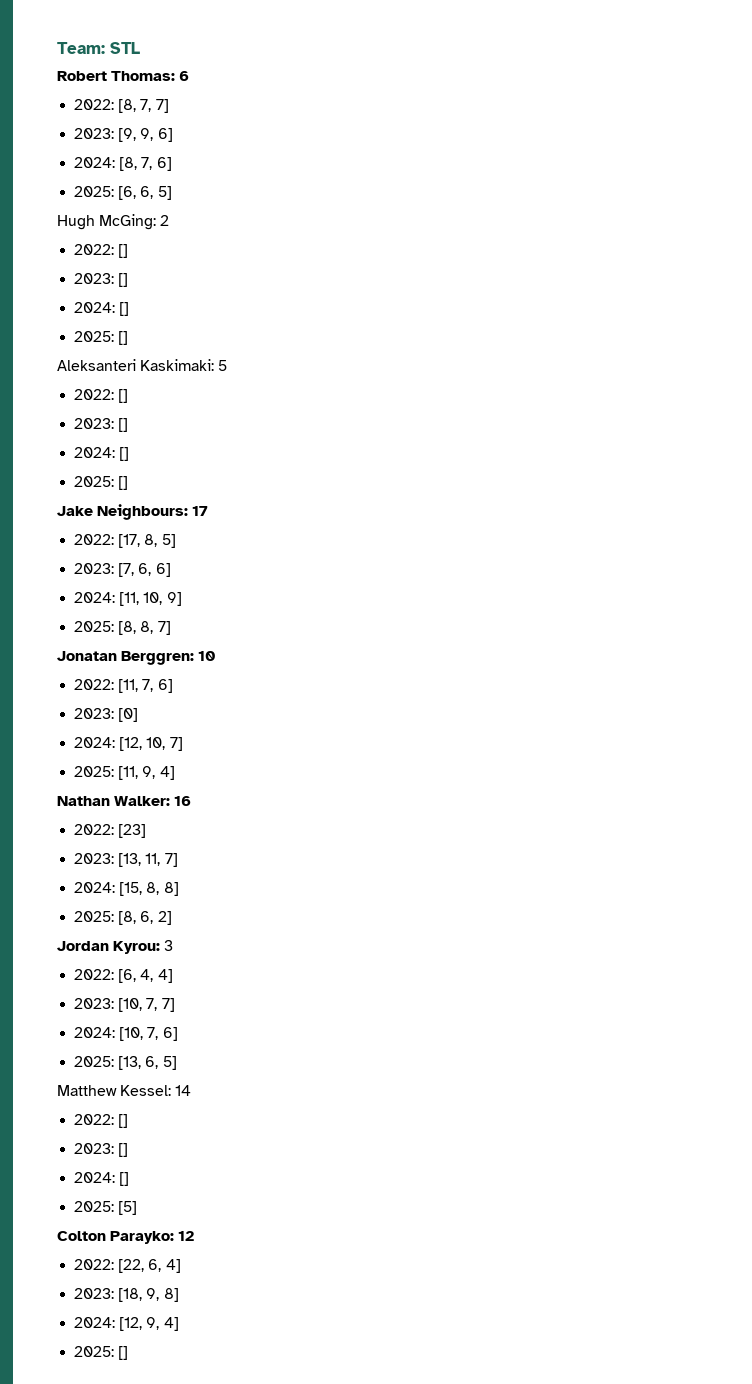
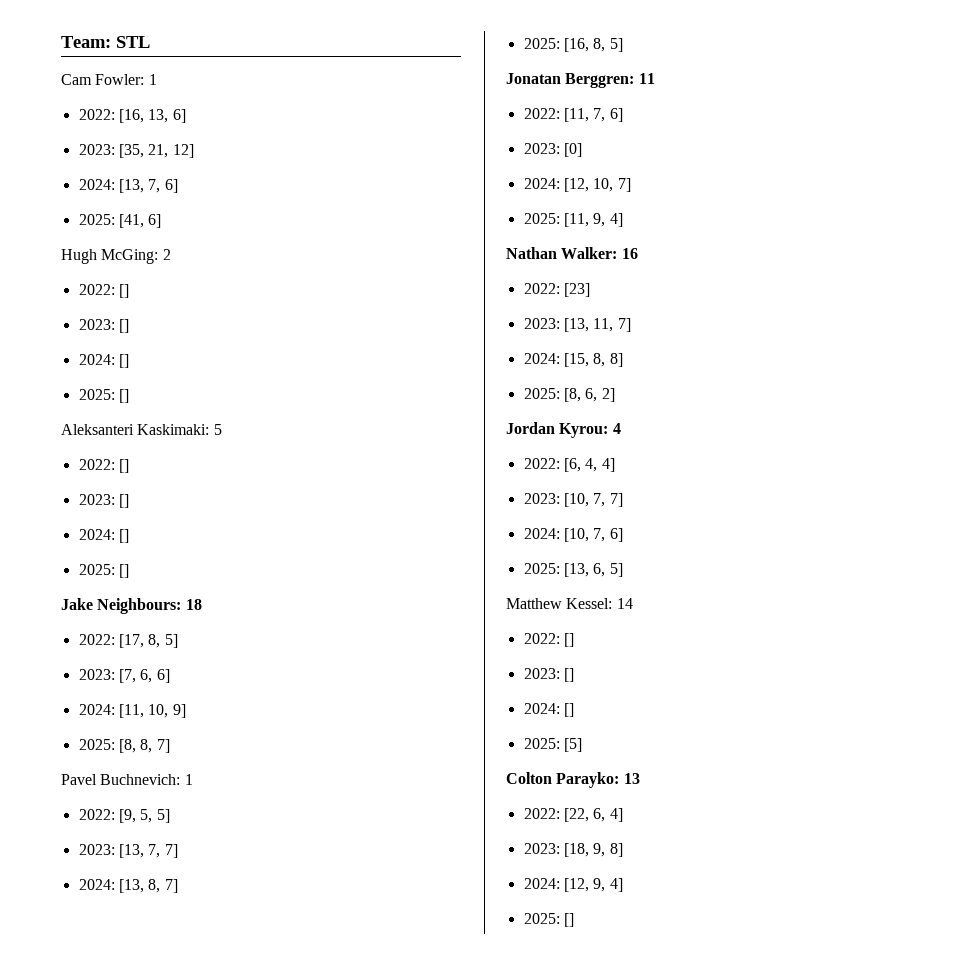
[57,71,190,81] [74,99,169,113] [74,128,173,142] [74,157,172,171] [74,186,172,200] Robert Thomas: 6 // 2022: [8, 7, 7] // 2023: [9, 9, 6] // 2024: [8, 7, 6] // 2025: [6, 6, 5] -> [61,74,157,85] [78,109,186,123] [78,144,194,158] [78,179,178,193] [78,214,162,228] Cam Fowler: 1 // 2022: [16, 13, 6] // 2023: [35, 21, 12] // 2024: [13, 7, 6] // 2025: [41, 6]
[192,506,209,516] 17 -> [185,599,202,610] 18
(171, 628) none -> [61,774,193,785] [78,809,170,823] [78,844,178,858] [78,879,178,893] [523,38,623,52] // Pavel Buchnevich: 1 // 2022: [9, 5, 5] // 2023: [13, 7, 7] // 2024: [13, 8, 7] // 2025: [16, 8, 5]
[198,651,216,661] 10 -> [638,73,655,84] 11
[164,940,174,951] 3 -> [612,423,621,434] 4
[178,1231,195,1241] 12 -> [623,773,640,784] 13

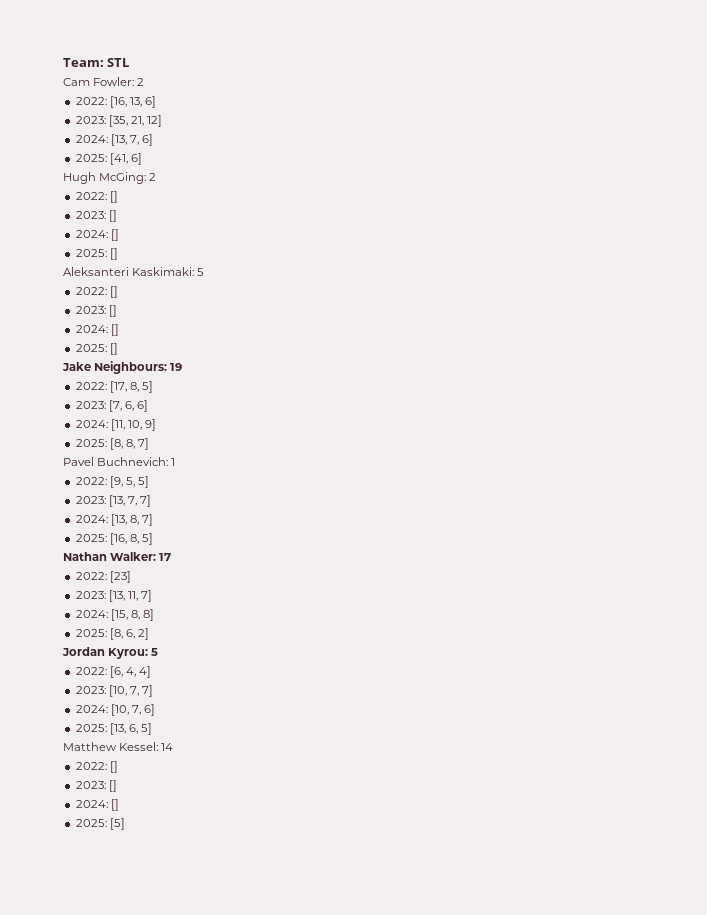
[148,74,157,85] 1 -> [137,78,145,86] 2
[185,599,202,610] 18 -> [170,363,183,371] 19
[506,73,655,88] [523,108,623,122] [523,143,582,157] [523,178,631,192] [523,213,623,227] // Jonatan Berggren: 11 // 2022: [11, 7, 6] // 2023: [0] // 2024: [12, 10, 7] // 2025: [11, 9, 4] -> (153, 539) none
[621,248,638,259] 16 -> [159,553,172,561] 17
[612,423,621,434] 4 -> [151,648,159,656] 5
[506,772,640,788] [523,808,623,822] [523,843,623,857] [523,878,623,892] [523,913,574,927] // Colton Parayko: 13 // 2022: [22, 6, 4] // 2023: [18, 9, 8] // 2024: [12, 9, 4] // 2025: [] -> (125, 824) none

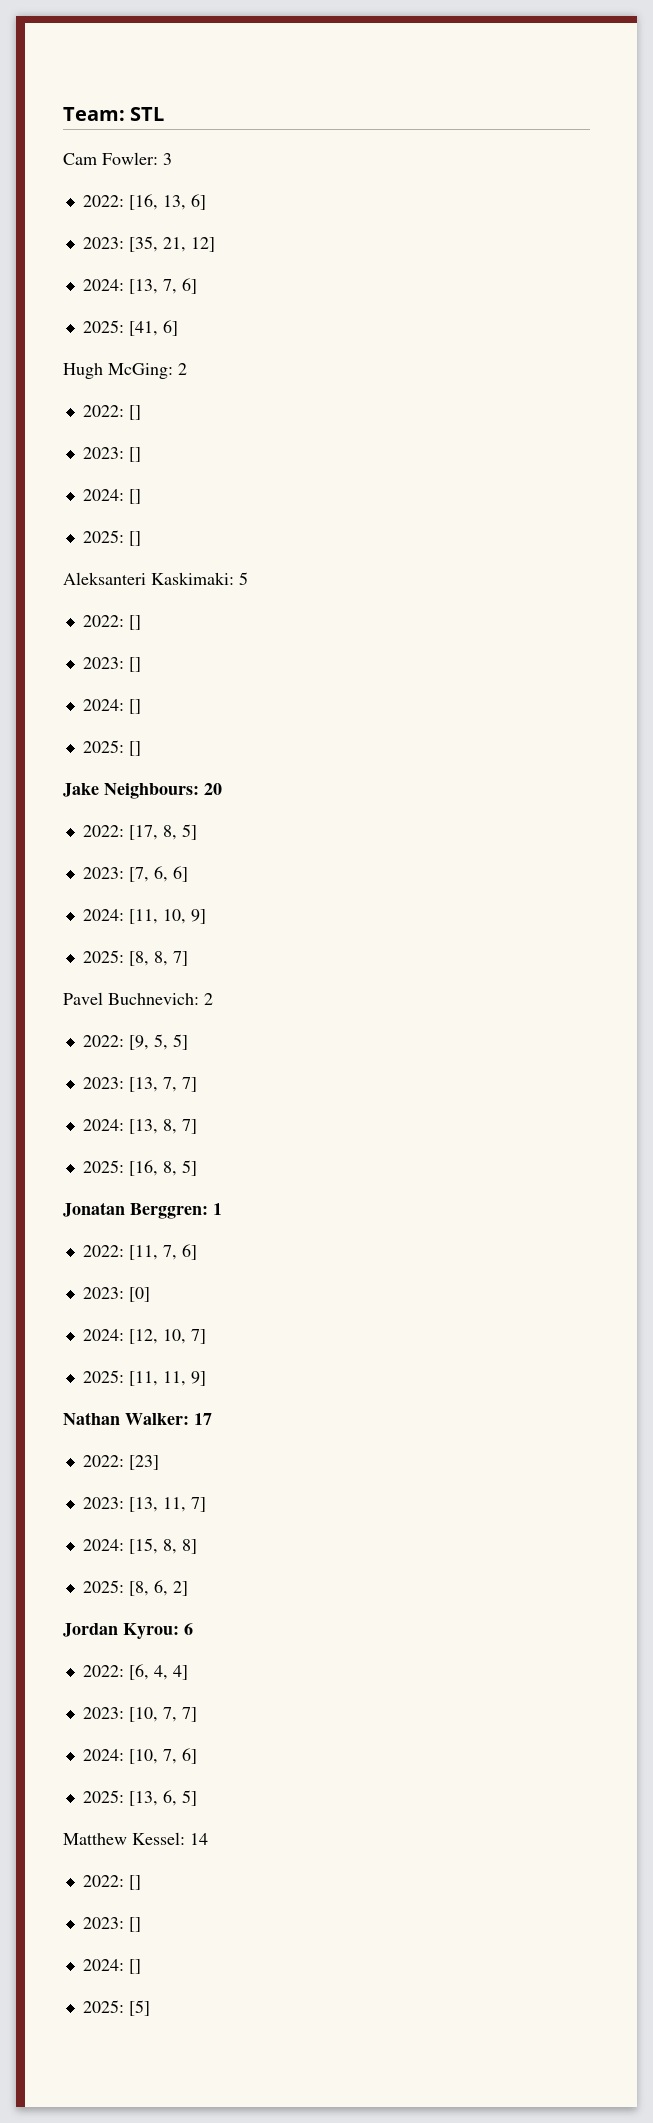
[137,78,145,86] 2 -> [163,153,172,165] 3
[170,363,183,371] 19 -> [204,783,222,795] 20
[171,458,176,466] 1 -> [204,993,213,1005] 2
(153, 539) none -> [63,1202,222,1219] [82,1244,197,1260] [82,1287,150,1302] [82,1329,206,1344] [82,1370,206,1386] // Jonatan Berggren: 1 // 2022: [11, 7, 6] // 2023: [0] // 2024: [12, 10, 7] // 2025: [11, 11, 9]
[151,648,159,656] 5 -> [184,1623,193,1635] 6

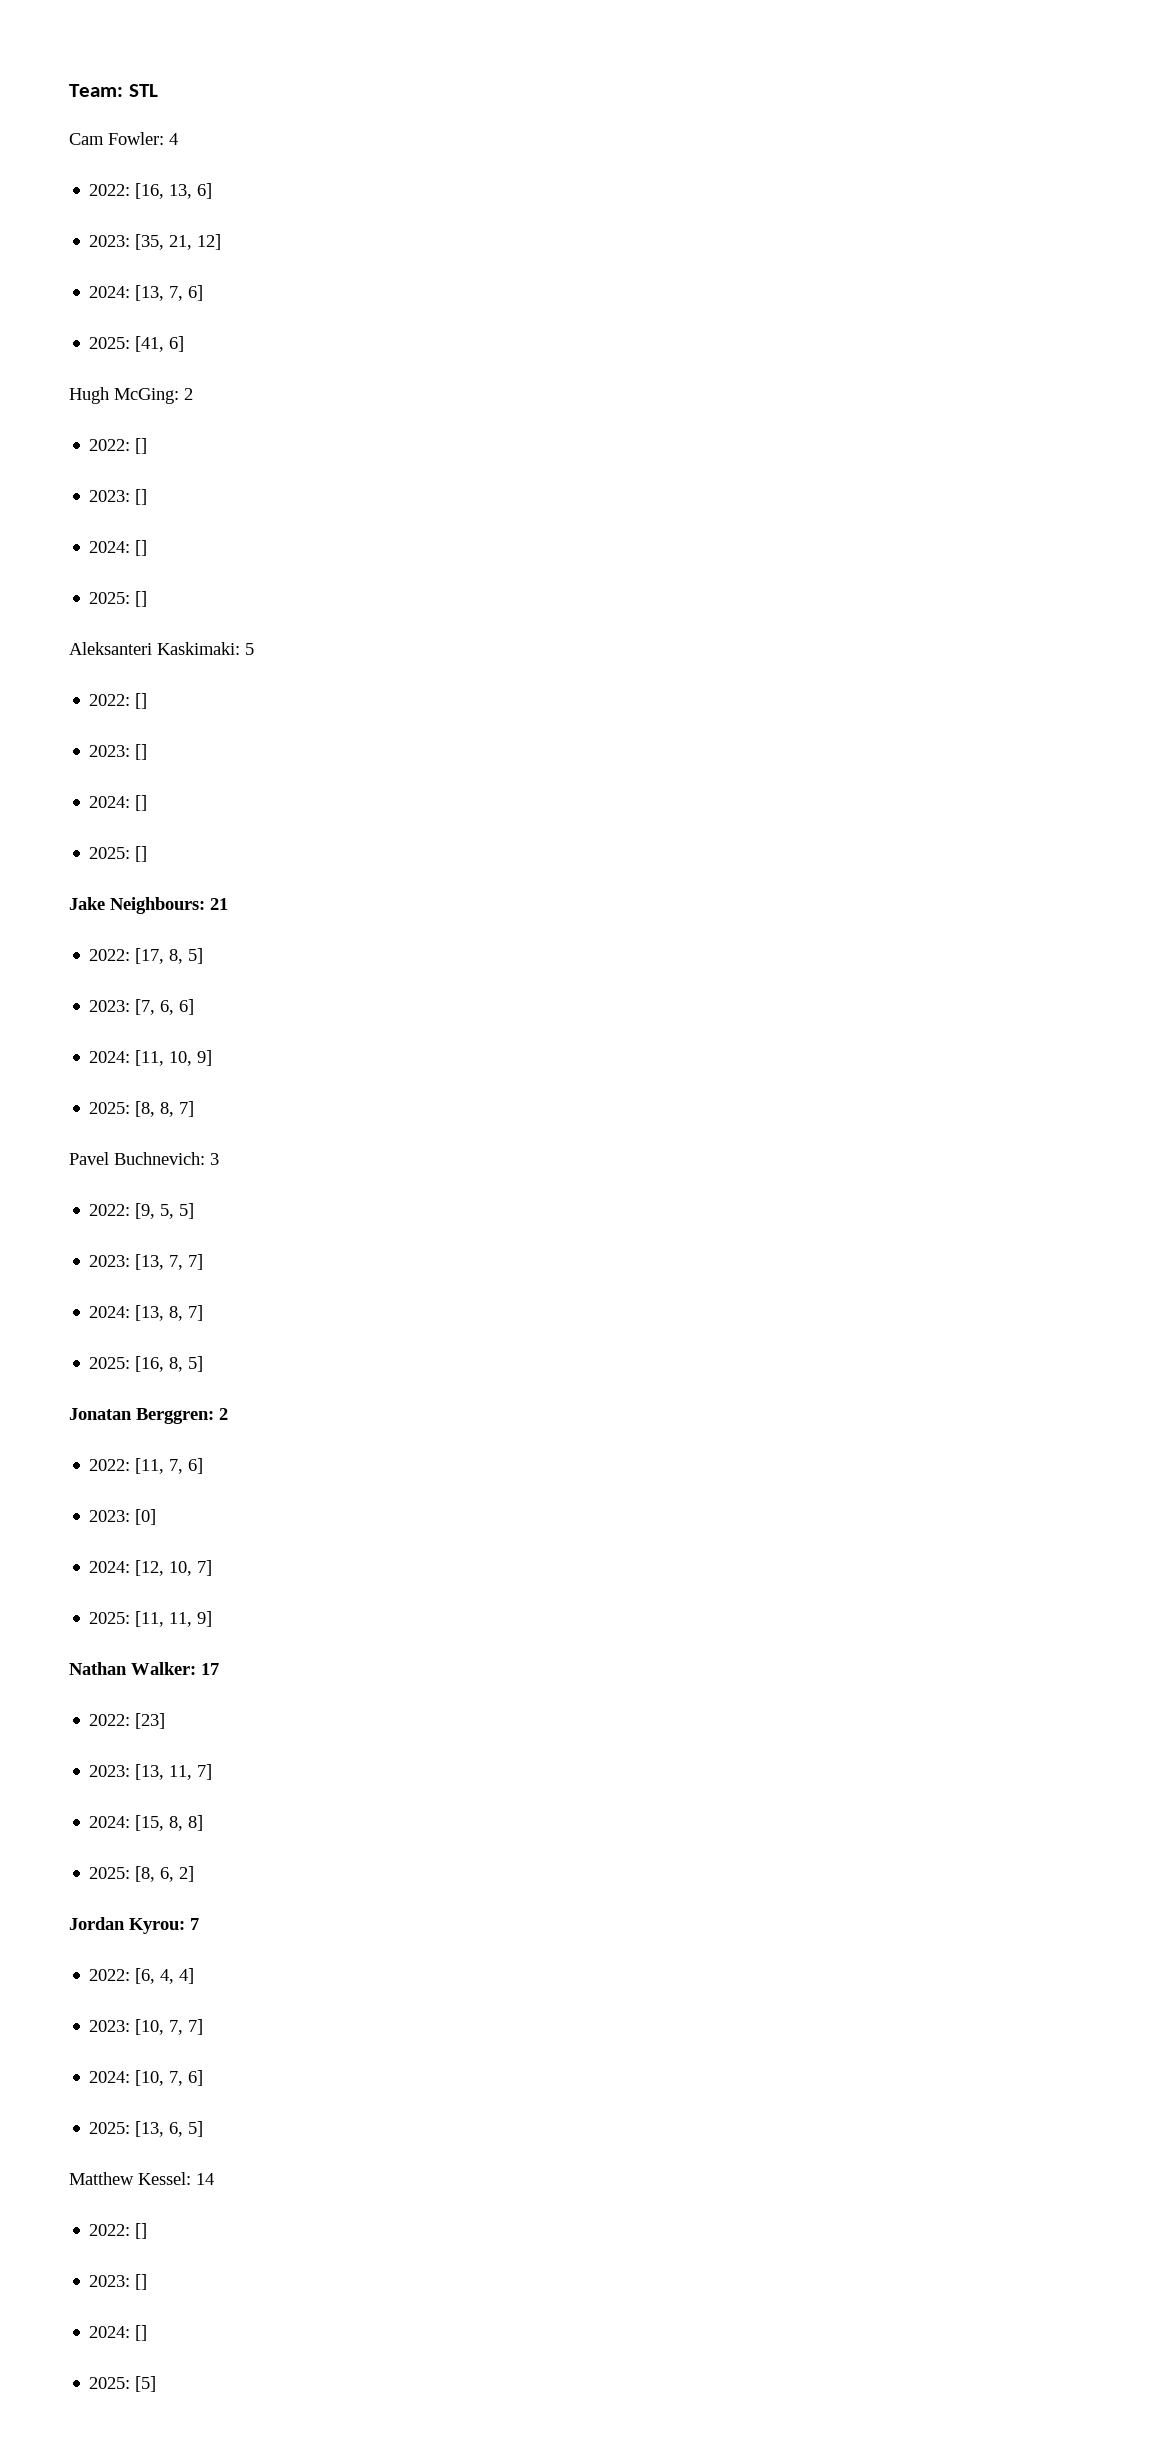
[163,153,172,165] 3 -> [169,133,178,145] 4
[204,783,222,795] 20 -> [210,898,228,910] 21
[204,993,213,1005] 2 -> [210,1153,219,1165] 3
[213,1203,222,1215] 1 -> [219,1408,228,1420] 2
[184,1623,193,1635] 6 -> [190,1918,199,1930] 7

